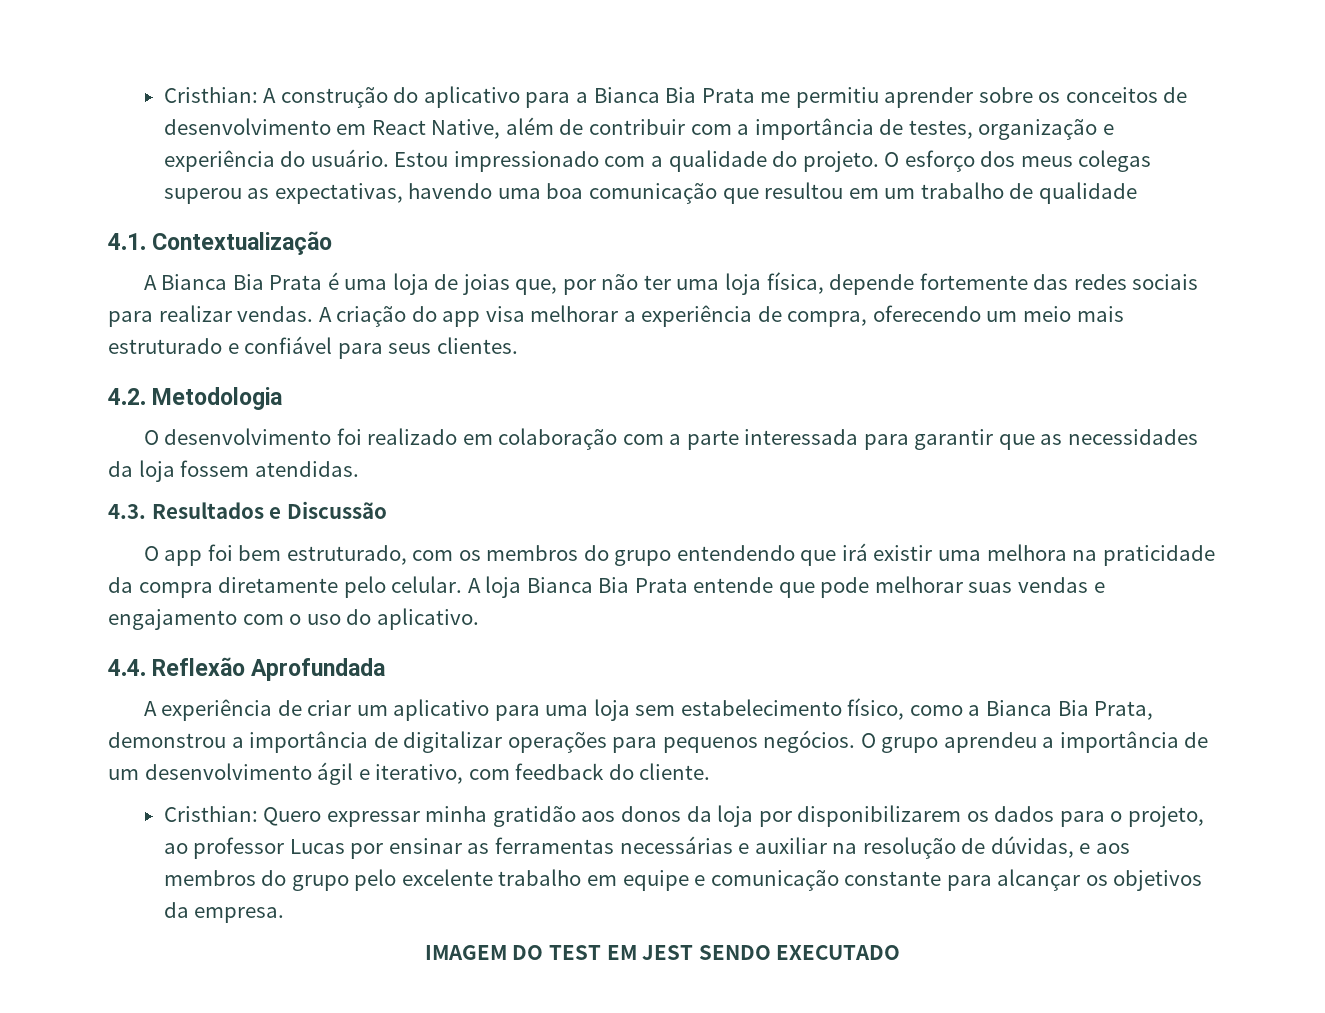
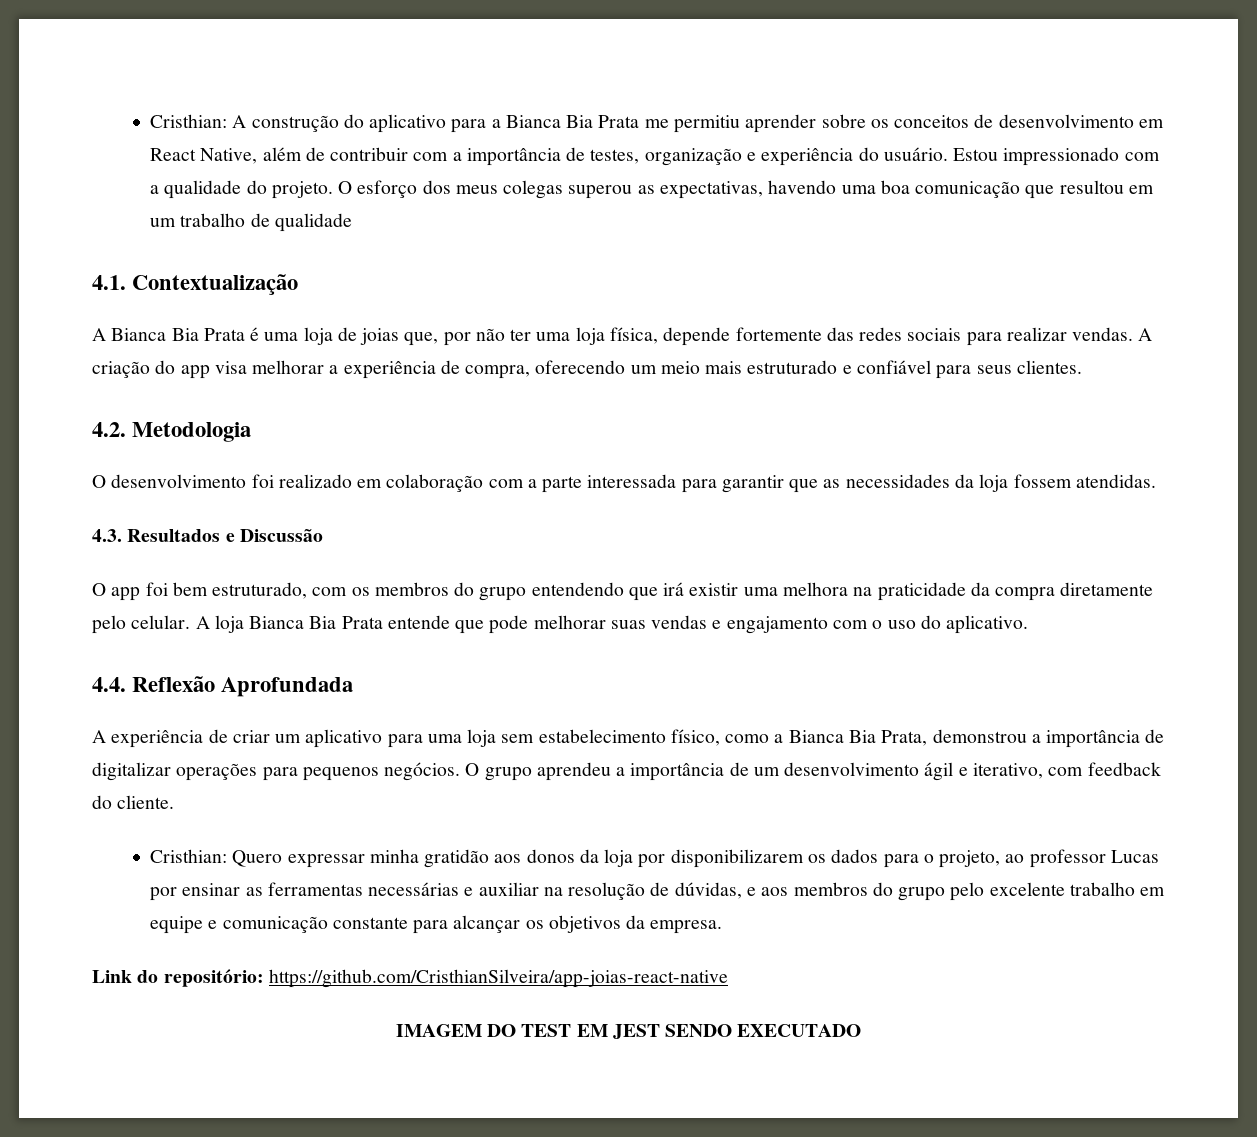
(285, 915) none -> [92,969,728,988] // Link do repositório: https://github.com/CristhianSilveira/app-joias-react-native

